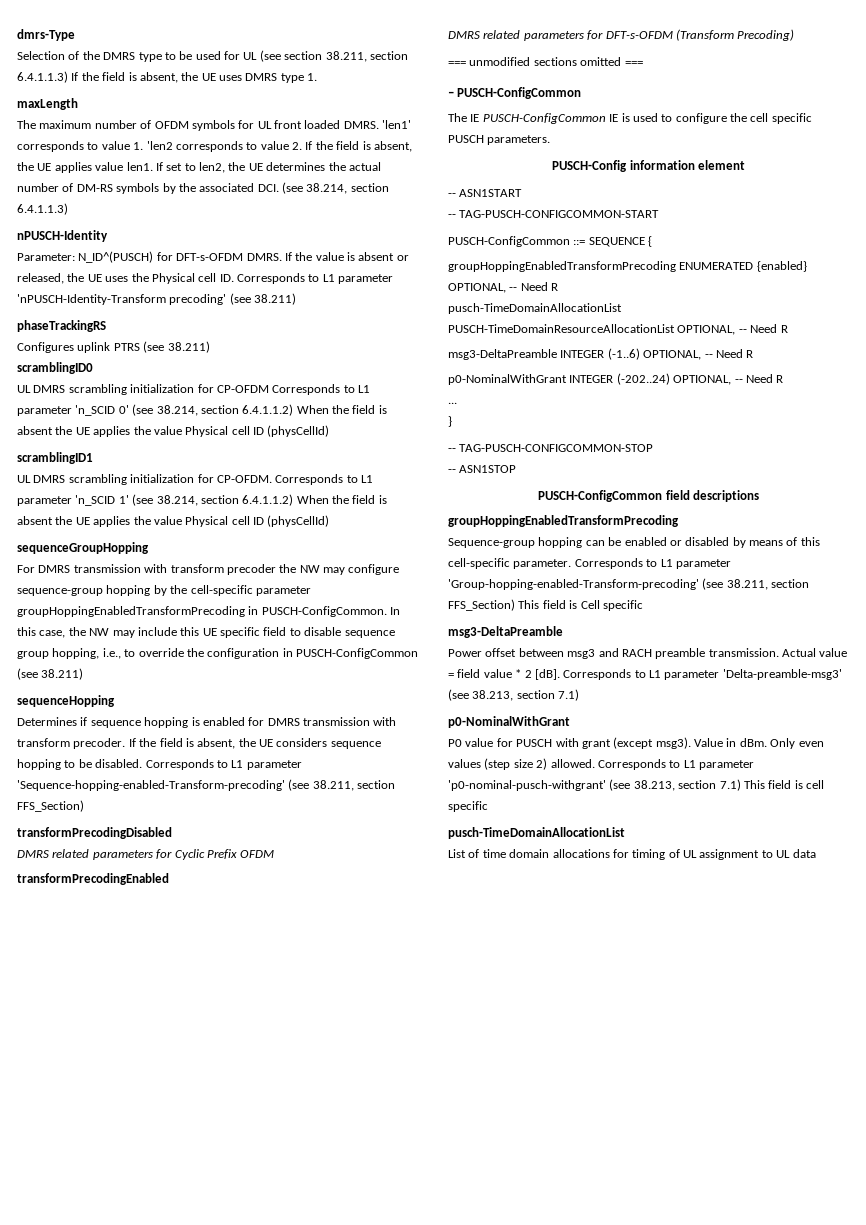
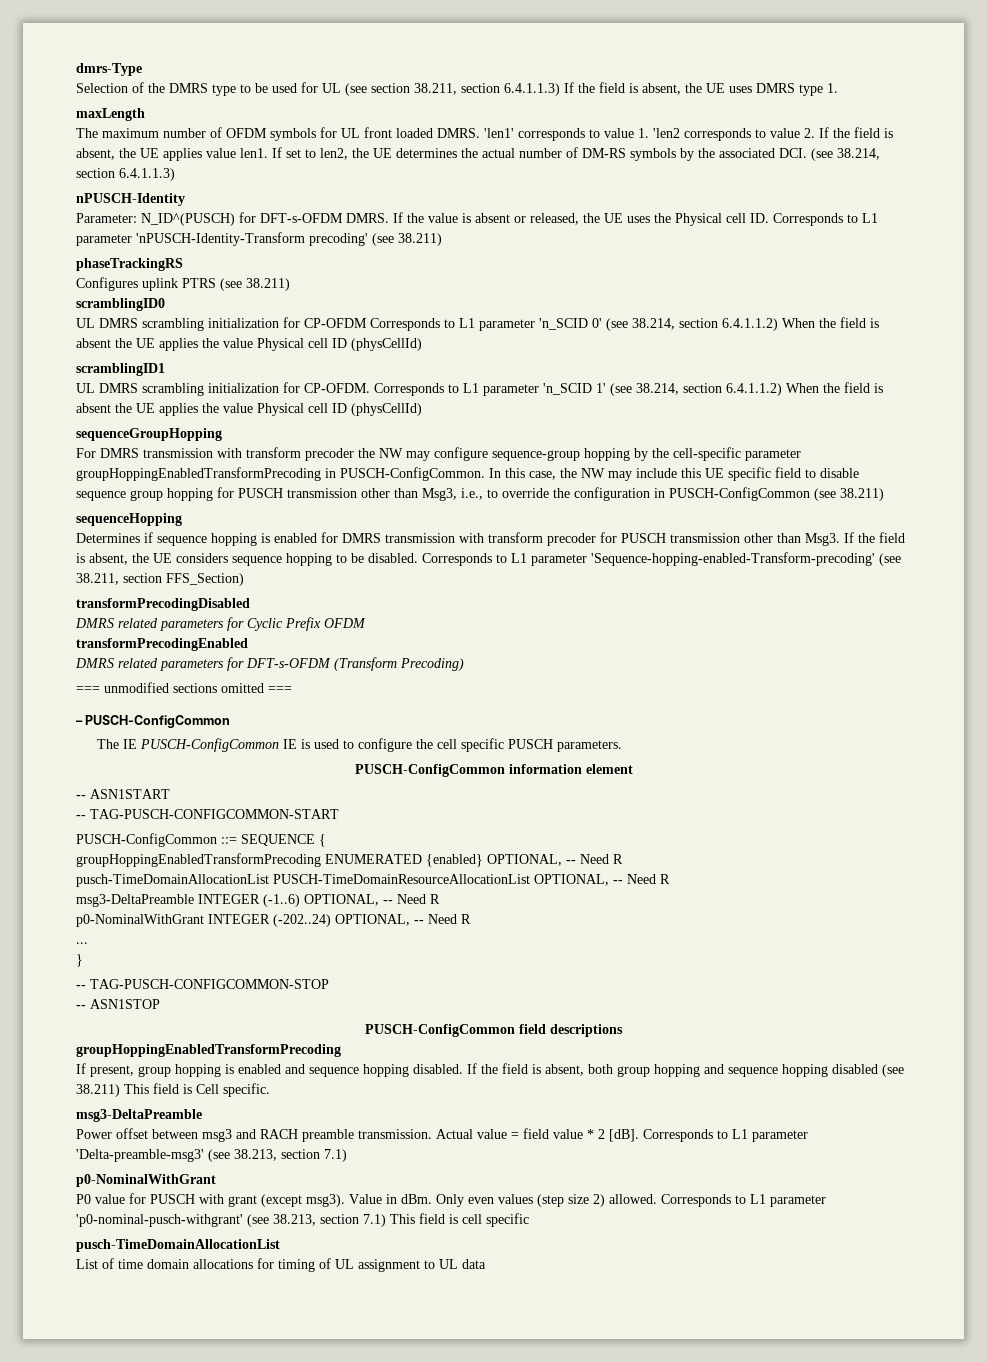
[52,648,100,659] hopping, -> [167,487,457,501] hopping for PUSCH transmission other than Msg3,
[73,738,126,749] precoder. -> [547,532,840,546] precoder for PUSCH transmission other than Msg3.
[552,160,628,172] PUSCH-Config -> [354,764,505,777] PUSCH-ConfigCommon
[448,537,820,548] [448,558,731,569] [448,578,810,590] [448,599,515,611] Sequence-group hopping can be enabled or disabled by means of this cell-specific parameter. Corresponds to L1 parameter 'Group-hopping-enabled-Transform-precoding' (see 38.211, section FFS_Section) -> [76,1063,904,1077] [76,1084,120,1097] If present, group hopping is enabled and sequence hopping disabled. If the field is absent, both group hopping and sequence hopping disabled (see 38.211)
[602,600,643,611] specific -> [223,1083,270,1097] specific.

